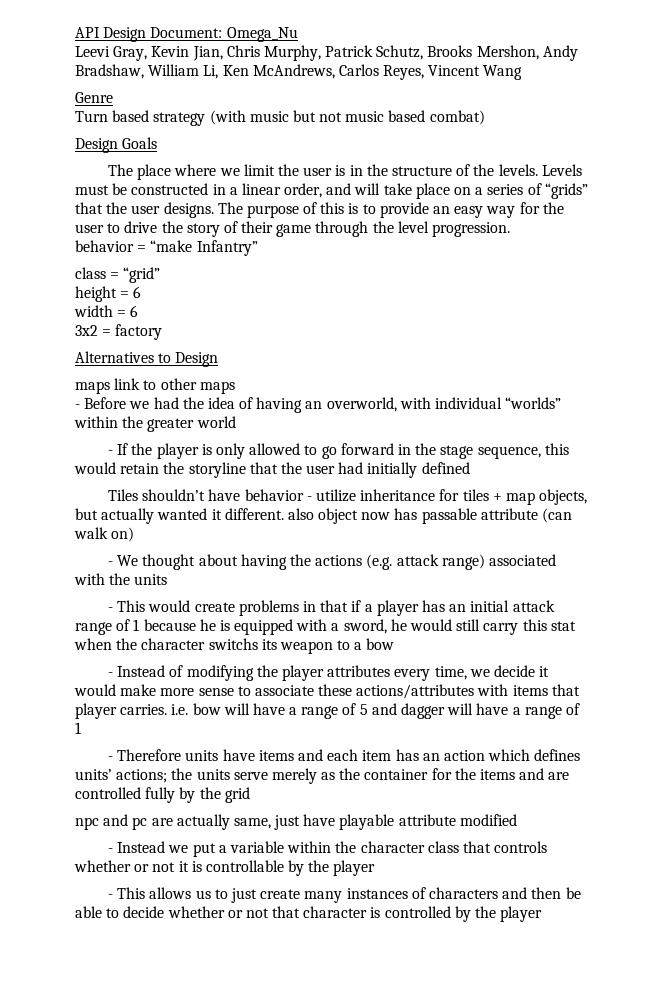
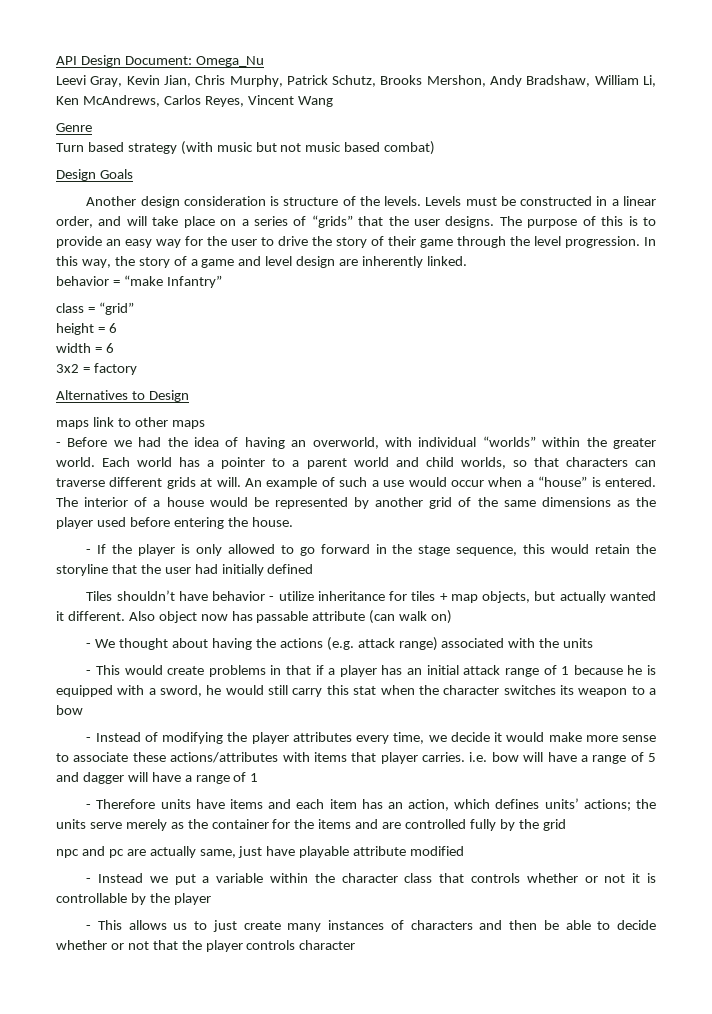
[108,164,388,180] The place where we limit the user is in the -> [86,196,280,208] Another design consideration is
(511, 229) none -> [644,237,656,246] [56,256,467,268] In this way, the story of a game and level design are inherently linked.
[196,416,236,428] world -> [56,457,656,469] [56,476,657,489] [56,497,656,509] [56,517,293,529] world. Each world has a pointer to a parent world and child worlds, so that characters can traverse different grids at will. An example of such a use would occur when a “house” is entered. The interior of a house would be represented by another grid of the same dimensions as the player used before entering the house.
[287,508,314,520] also -> [128,611,155,621] Also
[208,638,258,650] switchs -> [503,685,556,695] switches
[443,750,485,761] action -> [408,799,450,811] action,
[303,906,543,922] character is controlled by the player -> [181,940,356,952] the player controls character

